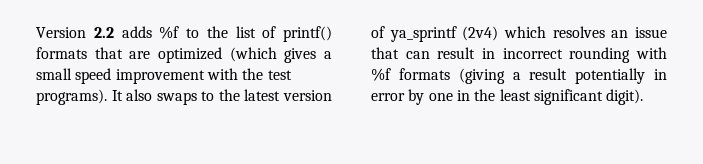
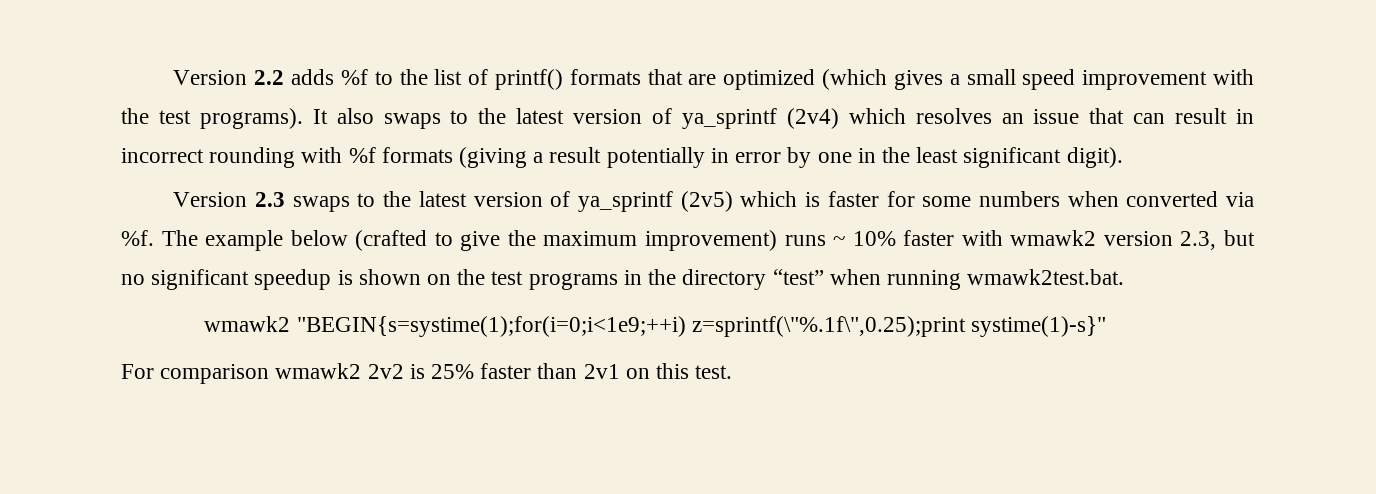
(644, 97) none -> [173,191,1255,212] [121,230,1255,251] [121,269,1125,290] [204,316,1107,337] [121,363,733,384] // Version 2.3 swaps to the latest version of ya_sprintf (2v5) which is faster for some numbers when converted via %f. The example below (crafted to give the maximum improvement) runs ~ 10% faster with wmawk2 version 2.3, but no significant speedup is shown on the test programs in the directory “test” when running wmawk2test.bat. // wmawk2 "BEGIN{s=systime(1);for(i=0;i<1e9;++i) z=sprintf(\"%.1f\",0.25);print systime(1)-s}" // For comparison wmawk2 2v2 is 25% faster than 2v1 on this test.

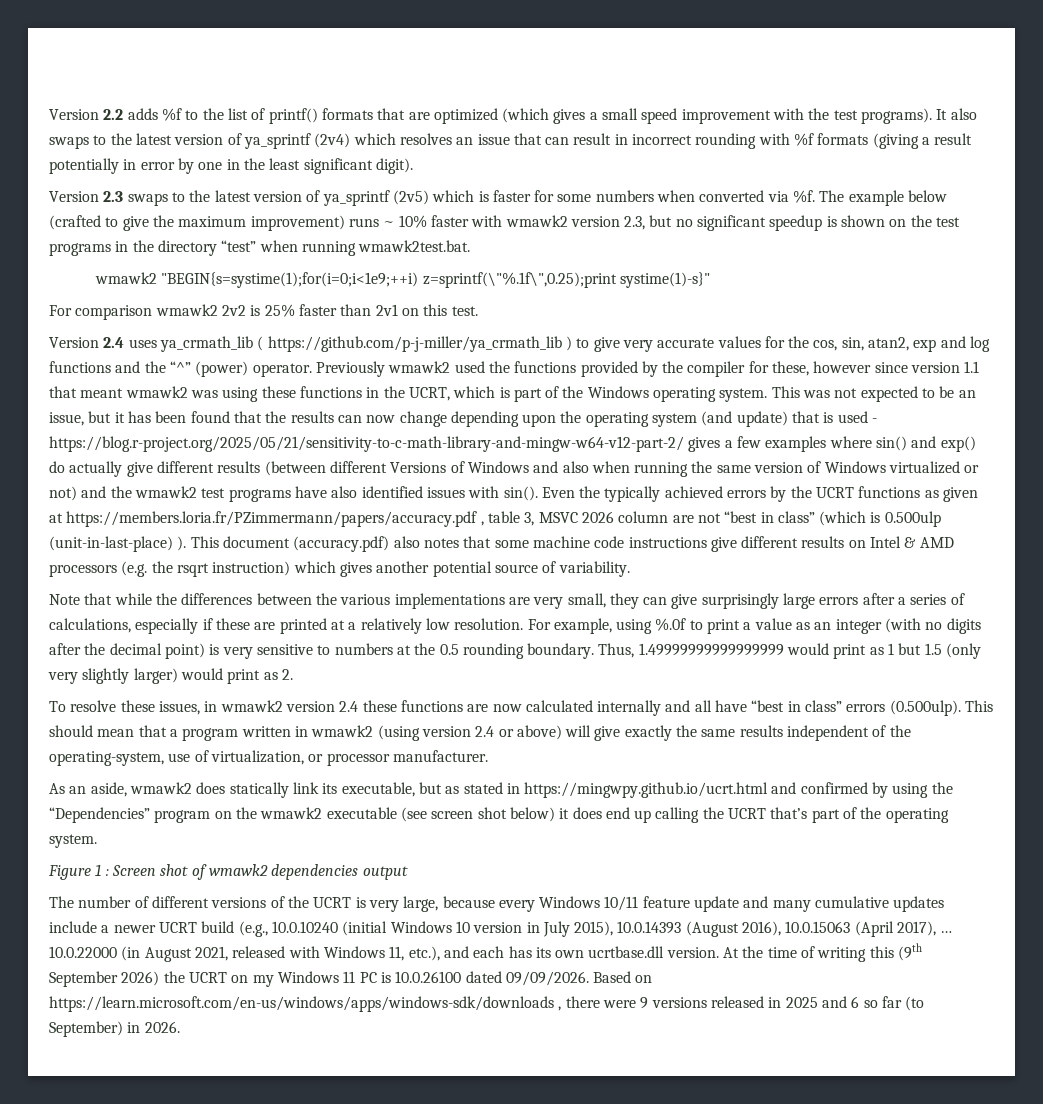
(733, 372) none -> [49,336,991,352] [49,361,980,377] [49,386,976,402] [49,411,878,427] [49,436,976,452] [49,461,980,477] [49,486,979,502] [49,511,941,527] [49,536,954,552] [49,561,630,577] [49,593,965,609] [49,618,981,634] [49,643,982,659] [48,668,293,684] [49,700,994,716] [49,725,911,741] [49,750,488,766] [49,782,953,798] [49,807,949,823] [49,834,97,848] [48,864,408,880] [49,896,945,912] [49,921,953,937] [49,943,923,962] [49,971,653,987] [49,996,925,1012] [49,1021,180,1037] // Version 2.4 uses ya_crmath_lib ( https://github.com/p-j-miller/ya_crmath_lib ) to give very accurate values for the cos, sin, atan2, exp and log functions and the “^” (power) operator. Previously wmawk2 used the functions provided by the compiler for these, however since version 1.1 that meant wmawk2 was using these functions in the UCRT, which is part of the Windows operating system. This was not expected to be an issue, but it has been found that the results can now change depending upon the operating system (and update) that is used - https://blog.r-project.org/2025/05/21/sensitivity-to-c-math-library-and-mingw-w64-v12-part-2/ gives a few examples where sin() and exp() do actually give different results (between different Versions of Windows and also when running the same version of Windows virtualized or not) and the wmawk2 test programs have also identified issues with sin(). Even the typically achieved errors by the UCRT functions as given at https://members.loria.fr/PZimmermann/papers/accuracy.pdf , table 3, MSVC 2026 column are not “best in class” (which is 0.500ulp (unit-in-last-place) ). This document (accuracy.pdf) also notes that some machine code instructions give different results on Intel & AMD processors (e.g. the rsqrt instruction) which gives another potential source of variability. // Note that while the differences between the various implementations are very small, they can give surprisingly large errors after a series of calculations, especially if these are printed at a relatively low resolution. For example, using %.0f to print a value as an integer (with no digits after the decimal point) is very sensitive to numbers at the 0.5 rounding boundary. Thus, 1.49999999999999999 would print as 1 but 1.5 (only very slightly larger) would print as 2. // To resolve these issues, in wmawk2 version 2.4 these functions are now calculated internally and all have “best in class” errors (0.500ulp). This should mean that a program written in wmawk2 (using version 2.4 or above) will give exactly the same results independent of the operating-system, use of virtualization, or processor manufacturer. // As an aside, wmawk2 does statically link its executable, but as stated in https://mingwpy.github.io/ucrt.html and confirmed by using the “Dependencies” program on the wmawk2 executable (see screen shot below) it does end up calling the UCRT that’s part of the operating system. // Figure 1 : Screen shot of wmawk2 dependencies output // The number of different versions of the UCRT is very large, because every Windows 10/11 feature update and many cumulative updates include a newer UCRT build (e.g., 10.0.10240 (initial Windows 10 version in July 2015), 10.0.14393 (August 2016), 10.0.15063 (April 2017), … 10.0.22000 (in August 2021, released with Windows 11, etc.), and each has its own ucrtbase.dll version. At the time of writing this (9th September 2026) the UCRT on my Windows 11 PC is 10.0.26100 dated 09/09/2026. Based on https://learn.microsoft.com/en-us/windows/apps/windows-sdk/downloads , there were 9 versions released in 2025 and 6 so far (to September) in 2026.

